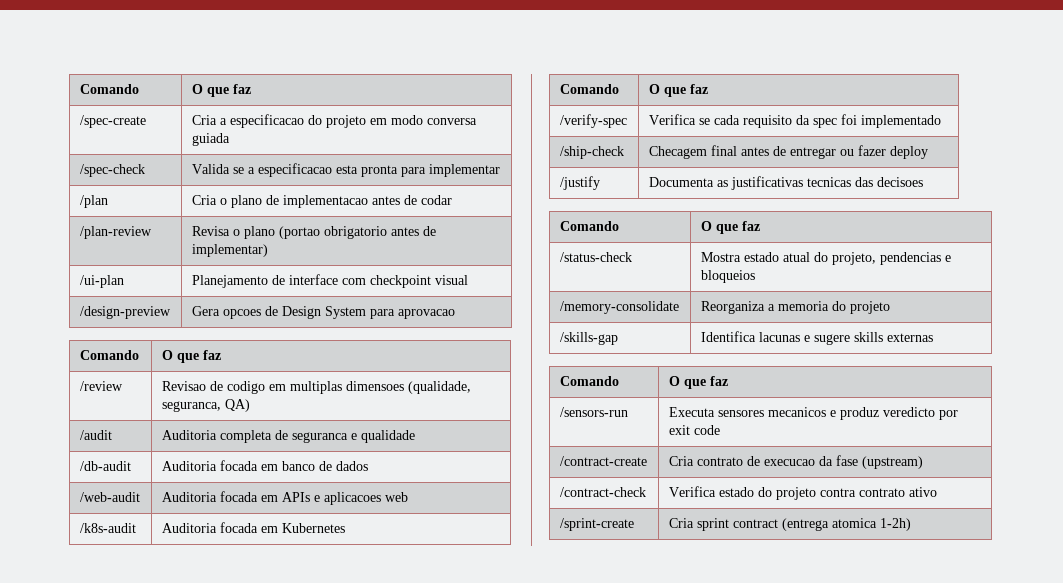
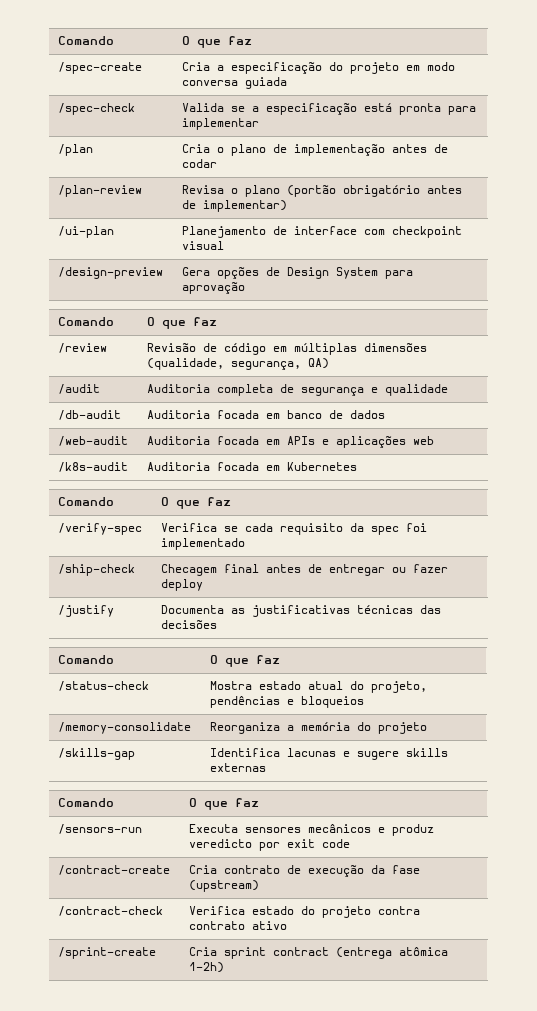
[229,114,304,128] especificacao -> [231,62,323,74] especificação
[257,163,358,177] especificacao esta -> [266,103,393,115] especificação está
[282,195,368,208] implementacao -> [294,144,386,156] implementação
[278,226,387,239] (portao obrigatorio -> [287,185,421,197] (portão obrigatório
[222,309,261,319] opcoes -> [217,267,260,279] opções
[397,309,455,319] aprovacao -> [182,282,246,294] aprovação
[161,381,471,394] [161,401,221,412] Revisao de codigo em multiplas dimensoes (qualidade, seguranca, -> [147,343,428,355] [147,358,302,370] Revisão de código em múltiplas dimensões (qualidade, segurança,
[291,432,348,443] seguranca -> [301,387,365,396] segurança
[323,492,381,505] aplicacoes -> [336,436,407,448] aplicações
[806,177,923,187] tecnicas das decisoes -> [357,605,442,614] [161,620,218,629] técnicas das decisões
[879,252,941,265] pendencias -> [210,696,281,708] pendências
[777,301,829,311] memoria -> [301,722,351,731] memória
[767,407,826,417] mecanicos -> [308,824,372,833] mecânicos
[763,459,815,466] execucao -> [308,865,365,877] execução
[831,518,877,528] atomica -> [399,947,449,956] atômica

